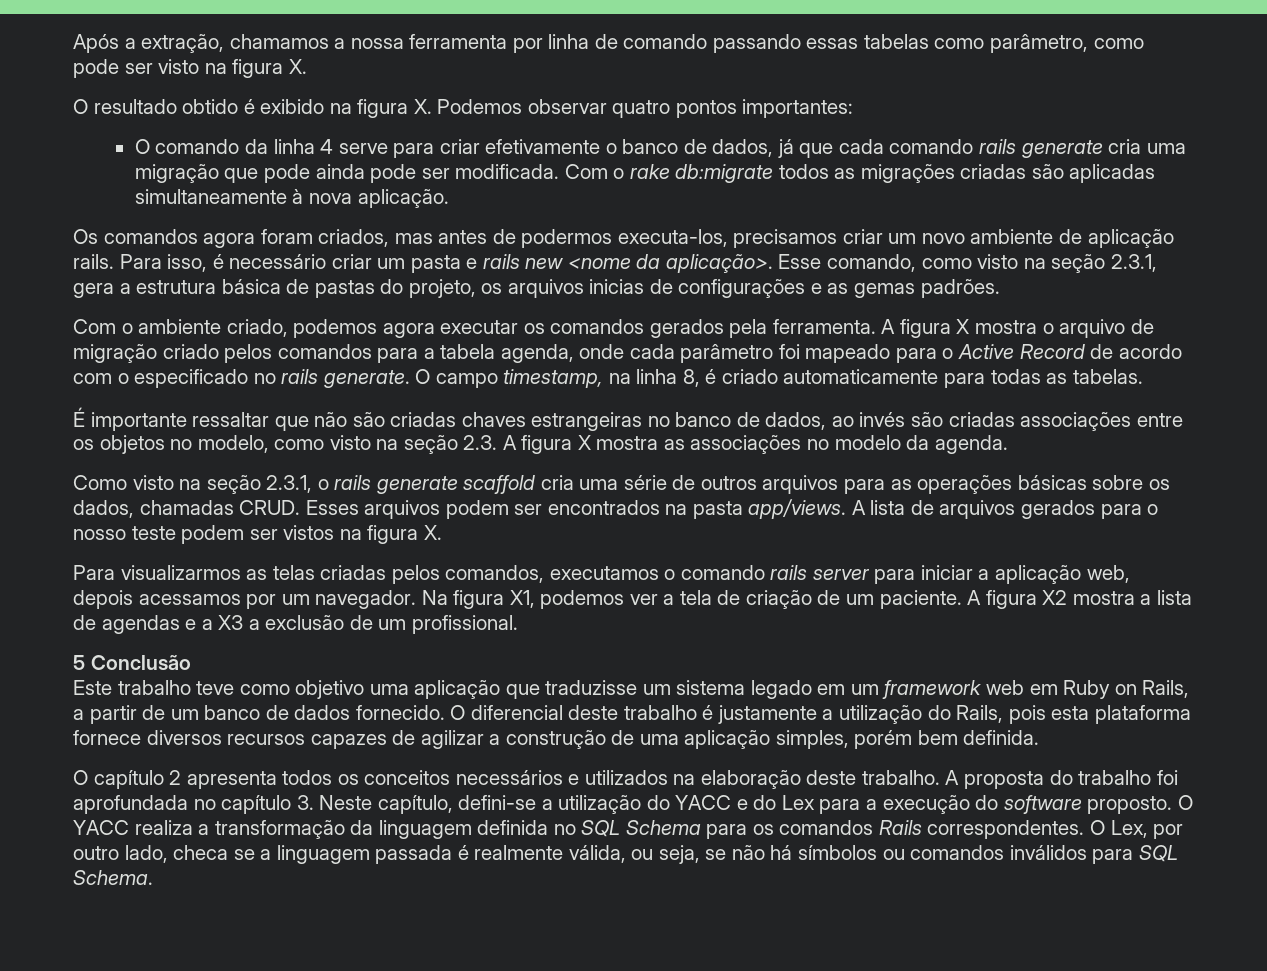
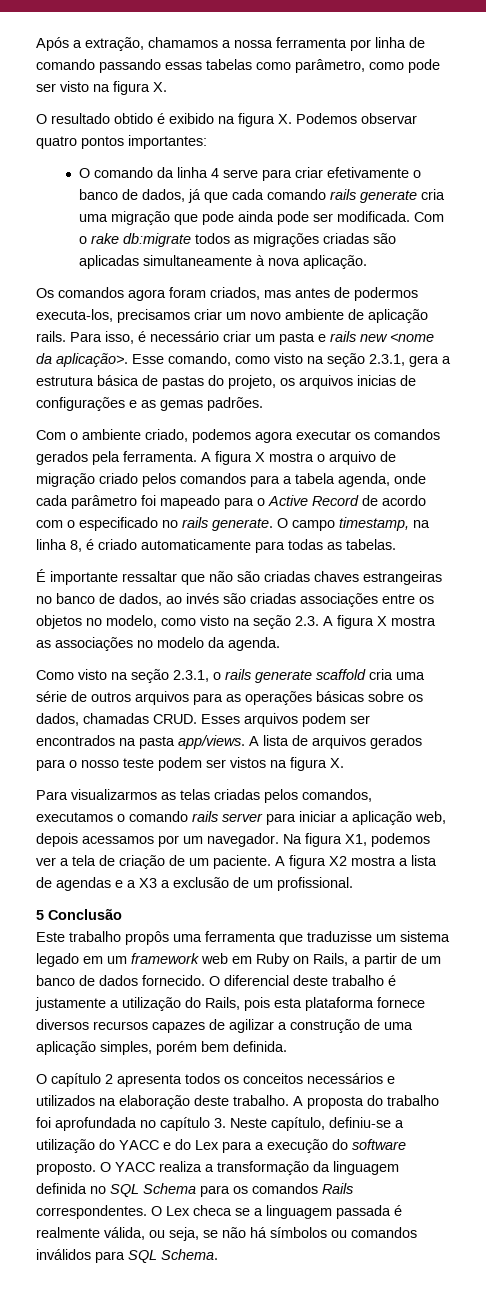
[196,680,501,699] teve como objetivo uma aplicação -> [125,931,276,945] propôs uma ferramenta
[458,795,537,810] defini-se -> [329,1117,391,1128] definiu-se
[1110,820,1184,839] [73,845,168,863] Lex, por outro lado, -> [166,1206,190,1216] Lex

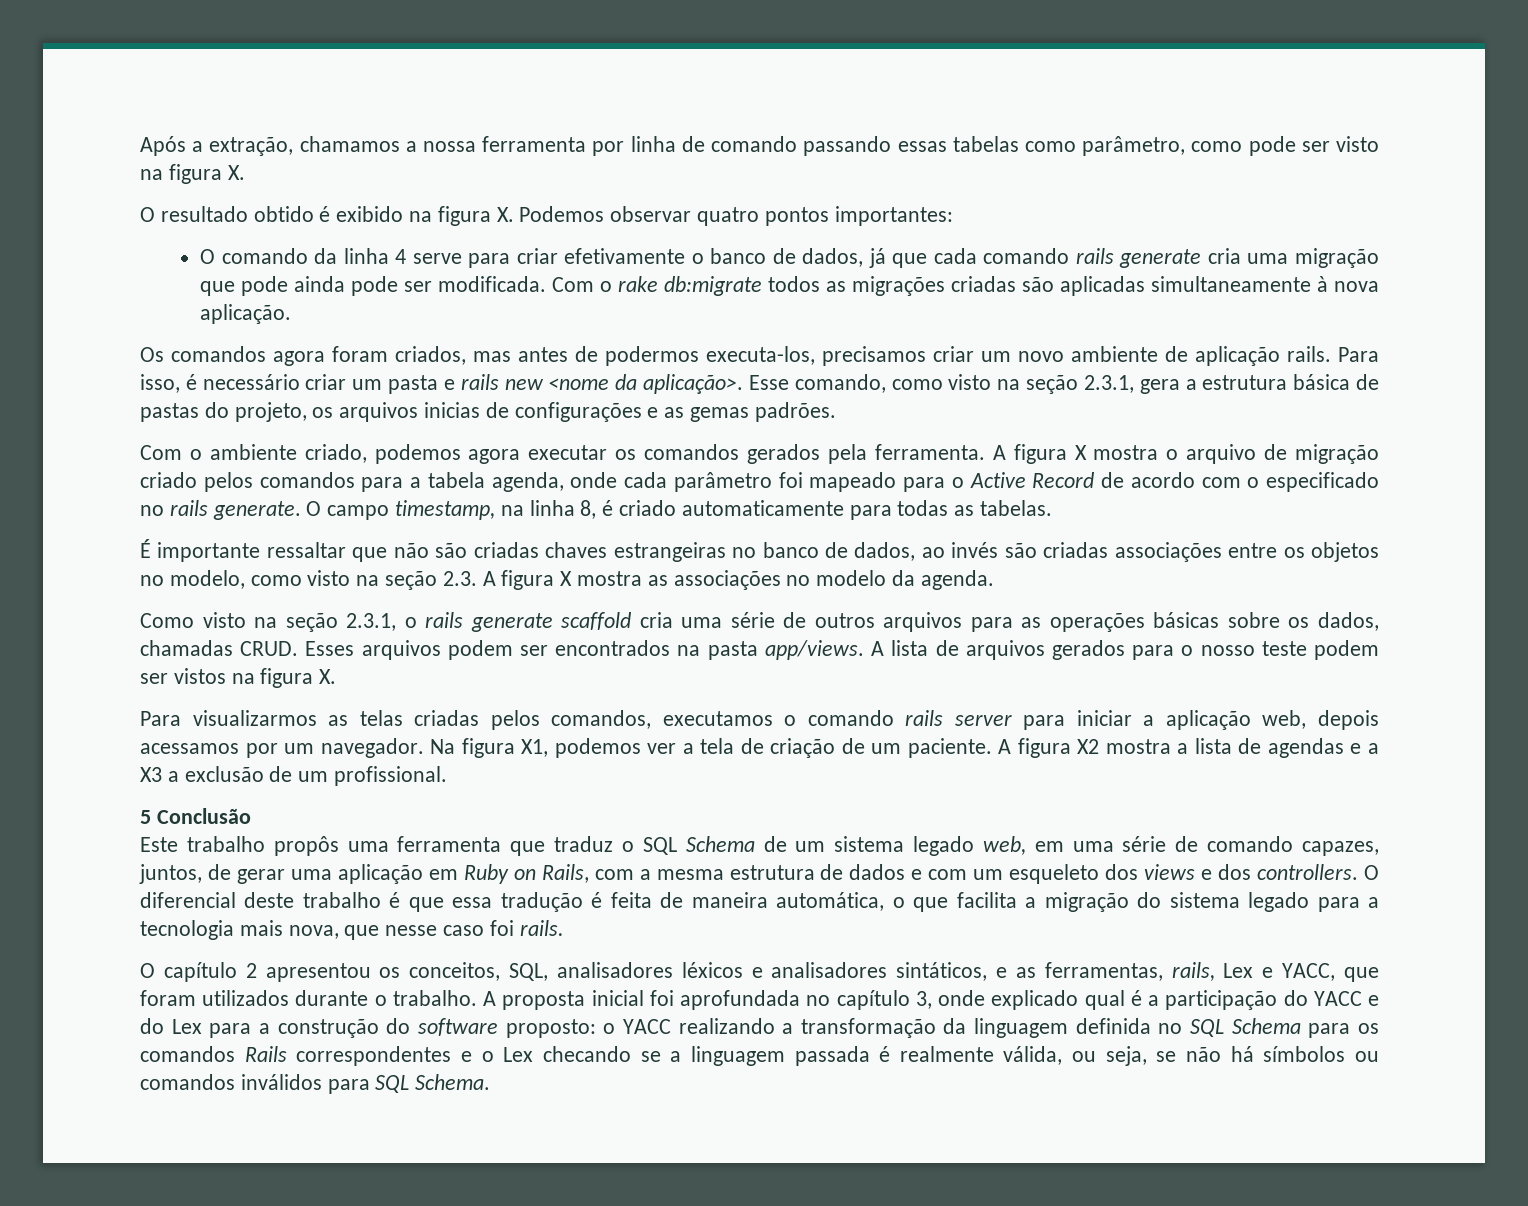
[307,931,450,942] [36,953,441,967] [36,975,205,986] traduzisse um sistema legado em um framework web em Ruby on Rails, a partir de um banco de dados fornecido. -> [554,836,1379,856] [139,864,1359,884] traduz o SQL Schema de um sistema legado web, em uma série de comando capazes, juntos, de gerar uma aplicação em Ruby on Rails, com a mesma estrutura de dados e com um esqueleto dos views e dos controllers.
[35,997,425,1011] [36,1019,413,1033] [36,1041,287,1055] [36,1073,395,1087] [36,1095,229,1109] justamente a utilização do Rails, pois esta plataforma fornece diversos recursos capazes de agilizar a construção de uma aplicação simples, porém bem definida. // O capítulo 2 apresenta todos os conceitos necessários e utilizados na elaboração deste -> [408,892,1379,912] [140,920,564,940] [140,962,1380,982] [140,990,387,1006] que essa tradução é feita de maneira automática, o que facilita a migração do sistema legado para a tecnologia mais nova, que nesse caso foi rails. // O capítulo 2 apresentou os conceitos, SQL, analisadores léxicos e analisadores sintáticos, e as ferramentas, rails, Lex e YACC, que foram utilizados durante o
[367,1095,439,1106] do trabalho -> [591,990,644,1006] inicial
[214,1117,404,1131] [36,1139,95,1153] 3. Neste capítulo, definiu-se a utilização -> [915,990,1278,1010] 3, onde explicado qual é a participação
[267,1139,328,1153] execução -> [277,1019,379,1038] construção
[36,1161,202,1175] proposto. O YACC realiza -> [505,1018,775,1038] proposto: o YACC realizando
[36,1205,232,1219] correspondentes. O Lex checa -> [296,1046,631,1066] correspondentes e o Lex checando

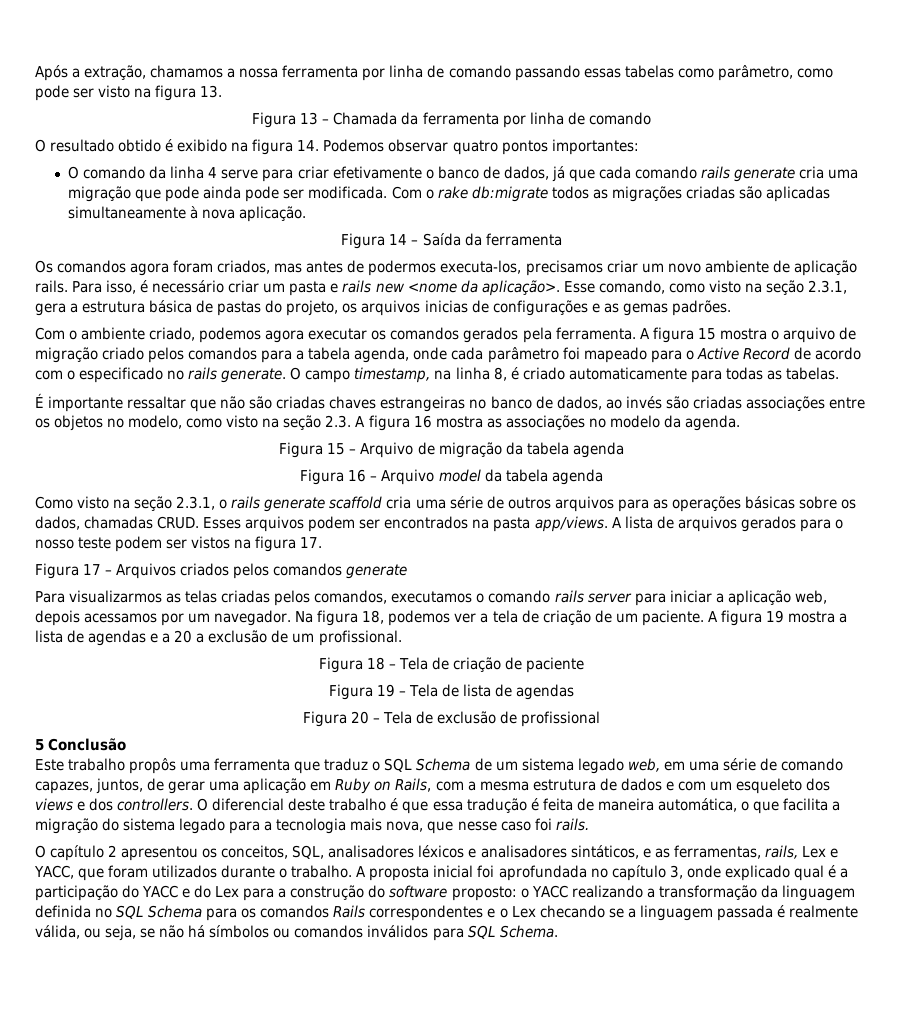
[227,165,245,180] X. -> [200,85,223,98] [252,112,651,128] 13. // Figura 13 – Chamada da ferramenta por linha de comando
[496,207,514,222] X. -> [297,140,320,151] 14.
(292, 314) none -> [341,233,562,249] // Figura 14 – Saída da ferramenta
[1074,445,1087,460] X -> [697,328,716,340] 15
[560,571,573,586] X -> [413,415,432,428] 16
(994, 580) none -> [279,442,624,458] [300,469,603,485] // Figura 15 – Arquivo de migração da tabela agenda // Figura 16 – Arquivo model da tabela agenda
[319,669,337,684] X. -> [300,537,323,548] [35,563,408,579] 17. // Figura 17 – Arquivos criados pelos comandos generate
[521,739,549,757] X1, -> [362,610,385,624] 18,
[1077,739,1100,754] X2 -> [765,610,784,623] 19
[140,767,162,782] X3 -> [174,630,193,643] 20
(448, 776) none -> [318,657,585,673] [328,684,575,700] [302,711,601,727] // Figura 18 – Tela de criação de paciente // Figura 19 – Tela de lista de agendas // Figura 20 – Tela de exclusão de profissional

